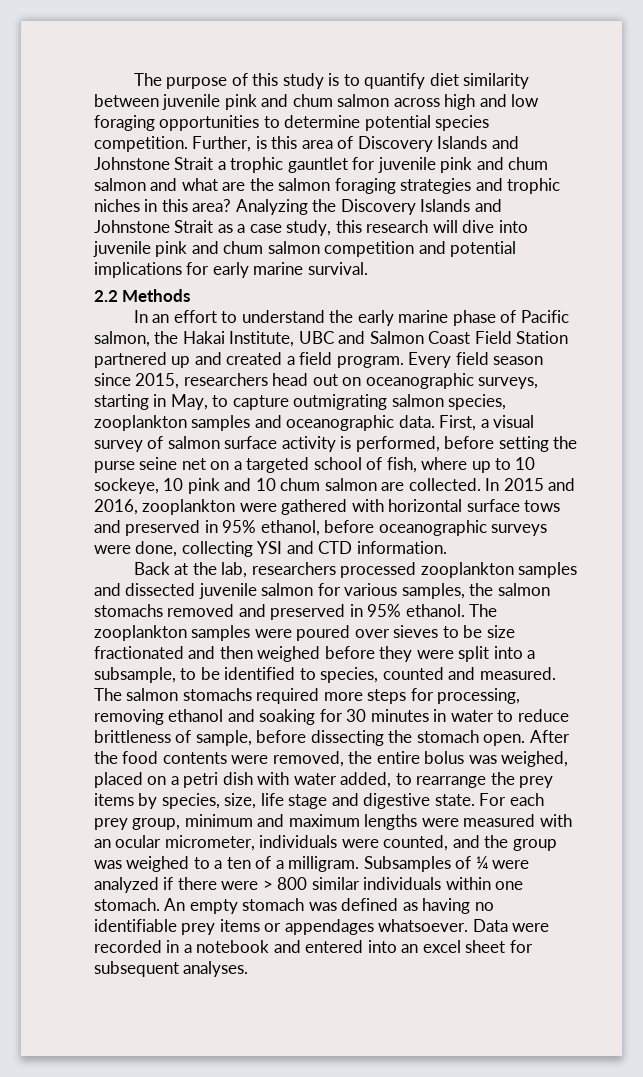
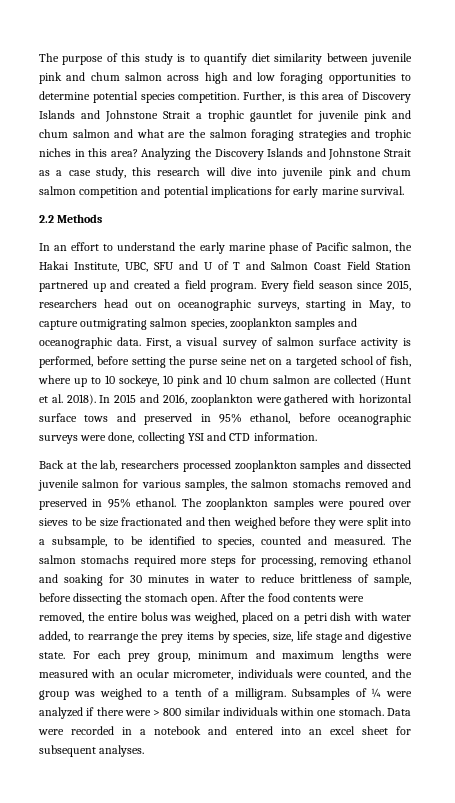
[298,331,334,344] UBC -> [124,261,241,272] UBC, SFU and U of T
[408,478,481,491] collected. -> [334,375,411,386] [39,394,96,405] collected (Hunt et al. 2018).
[226,857,251,869] ten -> [174,688,202,697] tenth
[164,898,494,914] [94,919,469,935] An empty stomach was defined as having no identifiable prey items or appendages whatsoever. -> (384, 711) none

